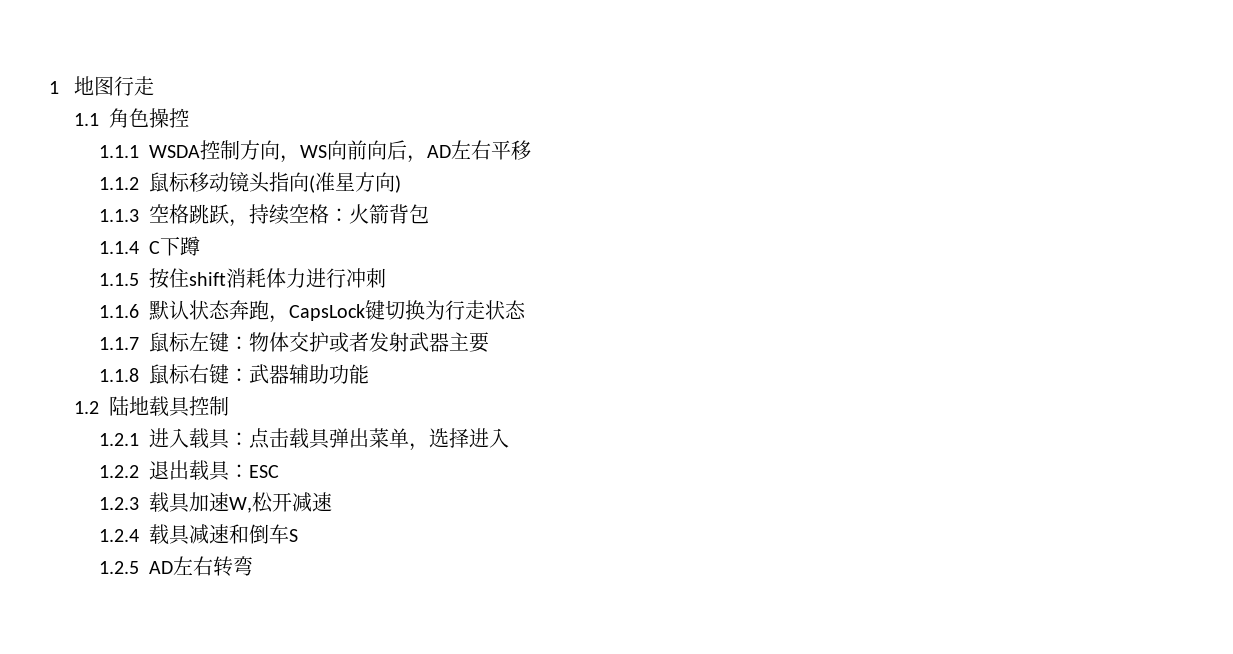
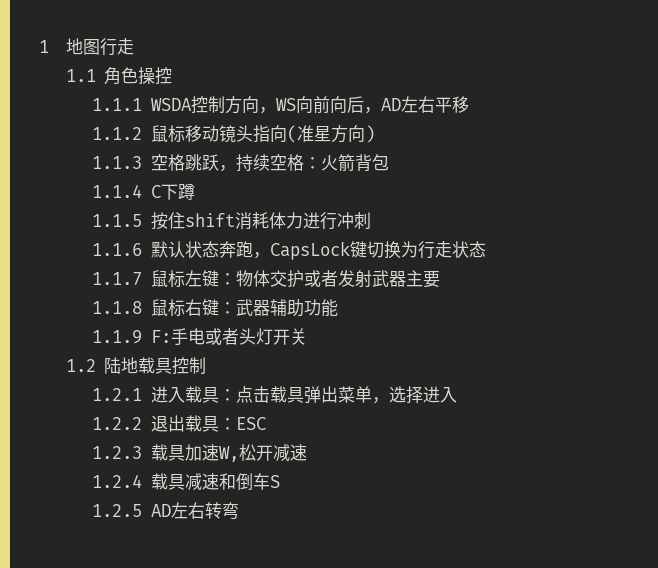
(370, 374) none -> [92,328,307,346] // 1.1.9 F:手电或者头灯开关

